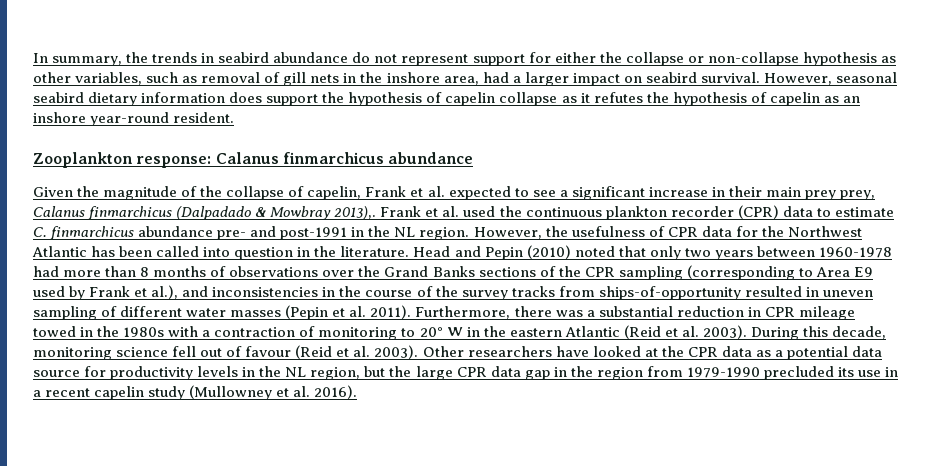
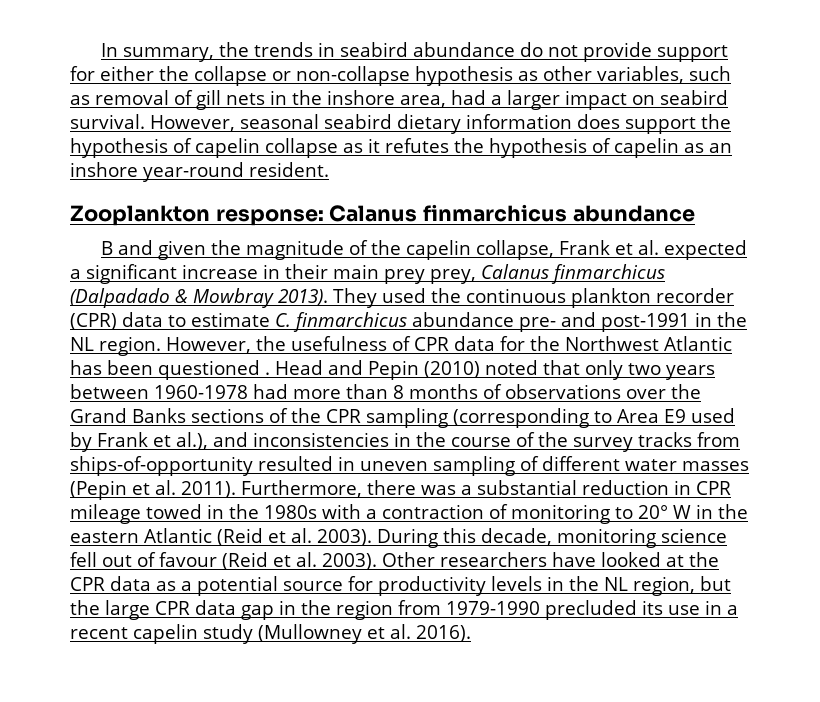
[401,54,469,66] represent -> [582,42,652,62] provide
[33,187,73,197] Given -> [100,240,206,260] B and given
[226,186,362,200] collapse of capelin, -> [405,240,554,260] capelin collapse,
[514,188,556,197] to see -> (747, 250) none
[334,206,460,220] 2013),. Frank et al. -> [278,288,377,308] 2013). They
[156,246,410,260] called into question in the literature. -> [158,360,270,380] questioned .
[852,346,883,357] data -> (278, 586) none

